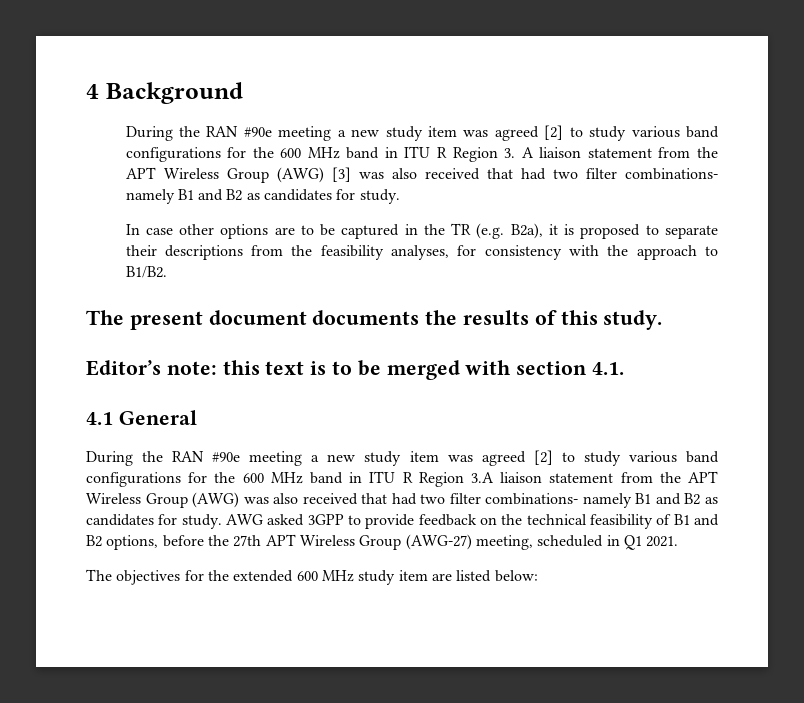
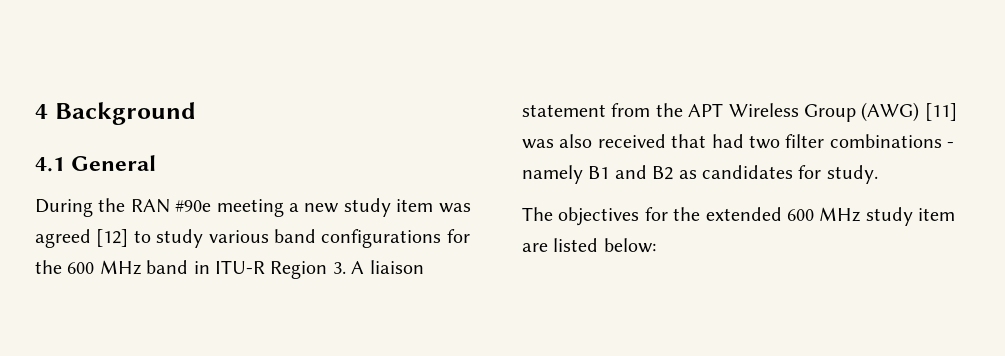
[125,125,719,141] [125,146,718,162] [125,167,718,183] [125,189,400,204] [125,223,718,239] [125,245,718,260] [125,266,167,278] [86,310,663,330] [86,360,625,380] // During the RAN #90e meeting a new study item was agreed [2] to study various band configurations for the 600 MHz band in ITU R Region 3. A liaison statement from the APT Wireless Group (AWG) [3] was also received that had two filter combinations- namely B1 and B2 as candidates for study. // In case other options are to be captured in the TR (e.g. B2a), it is proposed to separate their descriptions from the feasibility analyses, for consistency with the approach to B1/B2. // The present document documents the results of this study. // Editor’s note: this text is to be merged with section 4.1. -> (196, 113) none
[533,450,553,465] [2] -> [96,229,129,247] [12]
[369,471,718,487] [86,492,718,508] [86,514,720,529] [86,534,679,550] ITU R Region 3.A liaison statement from the APT Wireless Group (AWG) was also received that had two filter combinations- namely B1 and B2 as candidates for study. AWG asked 3GPP to provide feedback on the technical feasibility of B1 and B2 options, before the 27th APT Wireless Group (AWG-27) meeting, scheduled in Q1 2021. -> [215,260,424,279] [522,102,957,122] [522,134,955,149] [522,165,878,184] ITU-R Region 3. A liaison statement from the APT Wireless Group (AWG) [11] was also received that had two filter combinations - namely B1 and B2 as candidates for study.

